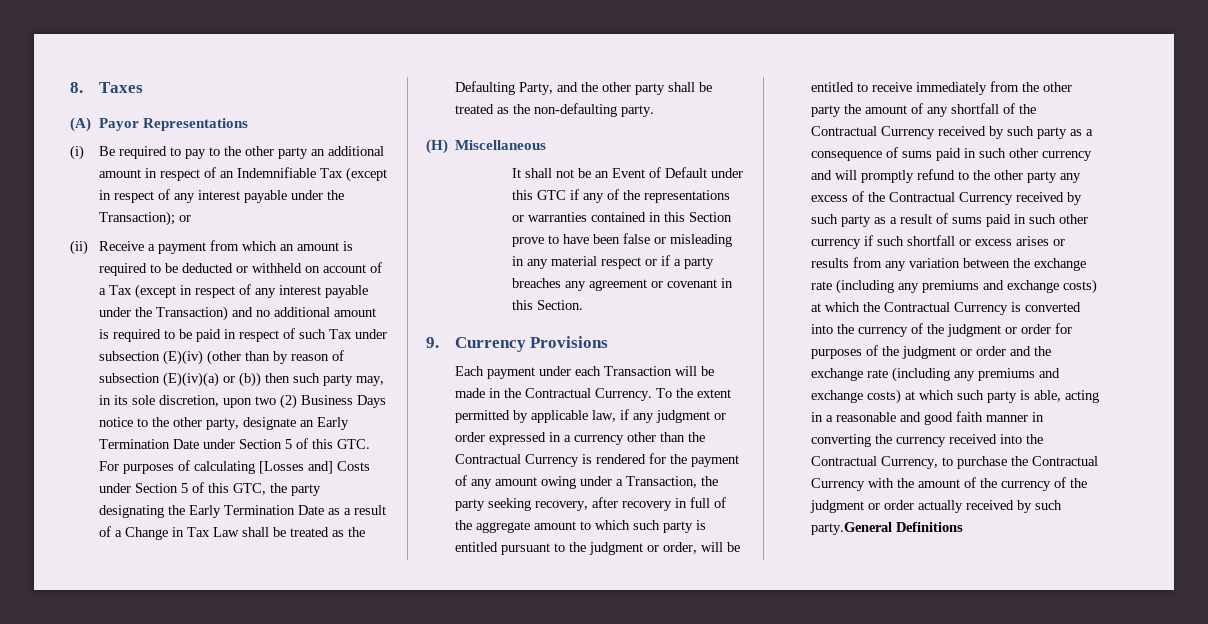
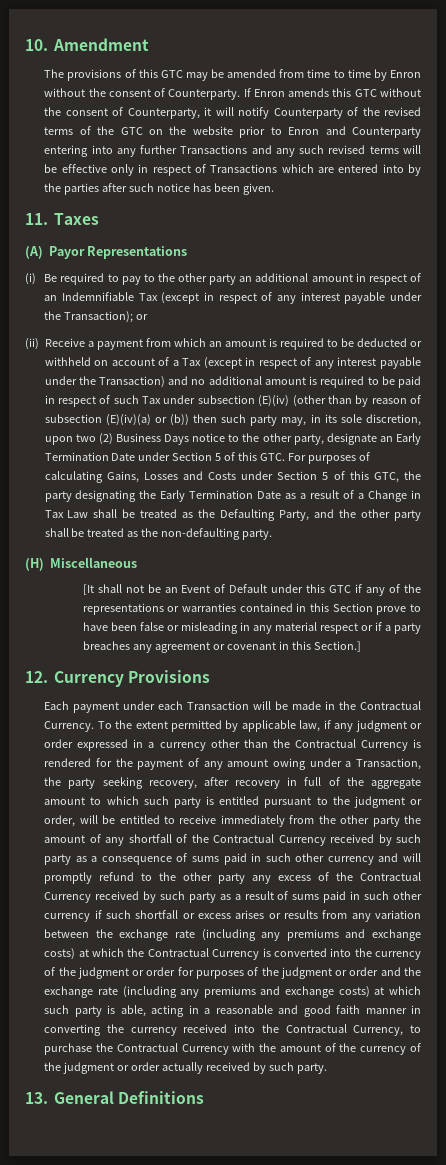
[70,82,83,93] 8. -> [25,38,149,51] [44,69,421,81] [44,88,421,100] [44,107,421,119] [44,126,421,138] [44,145,421,157] [44,164,422,176] [44,183,275,195] [25,213,48,225] 10. Amendment // The provisions of this GTC may be amended from time to time by Enron without the consent of Counterparty. If Enron amends this GTC without the consent of Counterparty, it will notify Counterparty of the revised terms of the GTC on the website prior to Enron and Counterparty entering into any further Transactions and any such revised terms will be effective only in respect of Transactions which are entered into by the parties after such notice has been given. // 11.
[258,461,333,474] [Losses and] -> [106,471,203,483] Gains, Losses and
[512,168,522,178] It -> [82,584,94,595] [It
[537,300,584,310] [426,337,439,348] Section. // 9. -> [313,641,361,652] [25,671,48,683] Section.] // 12.
[810,522,892,535] party.General -> [296,1063,327,1074] [25,1091,114,1104] party. // 13. General

